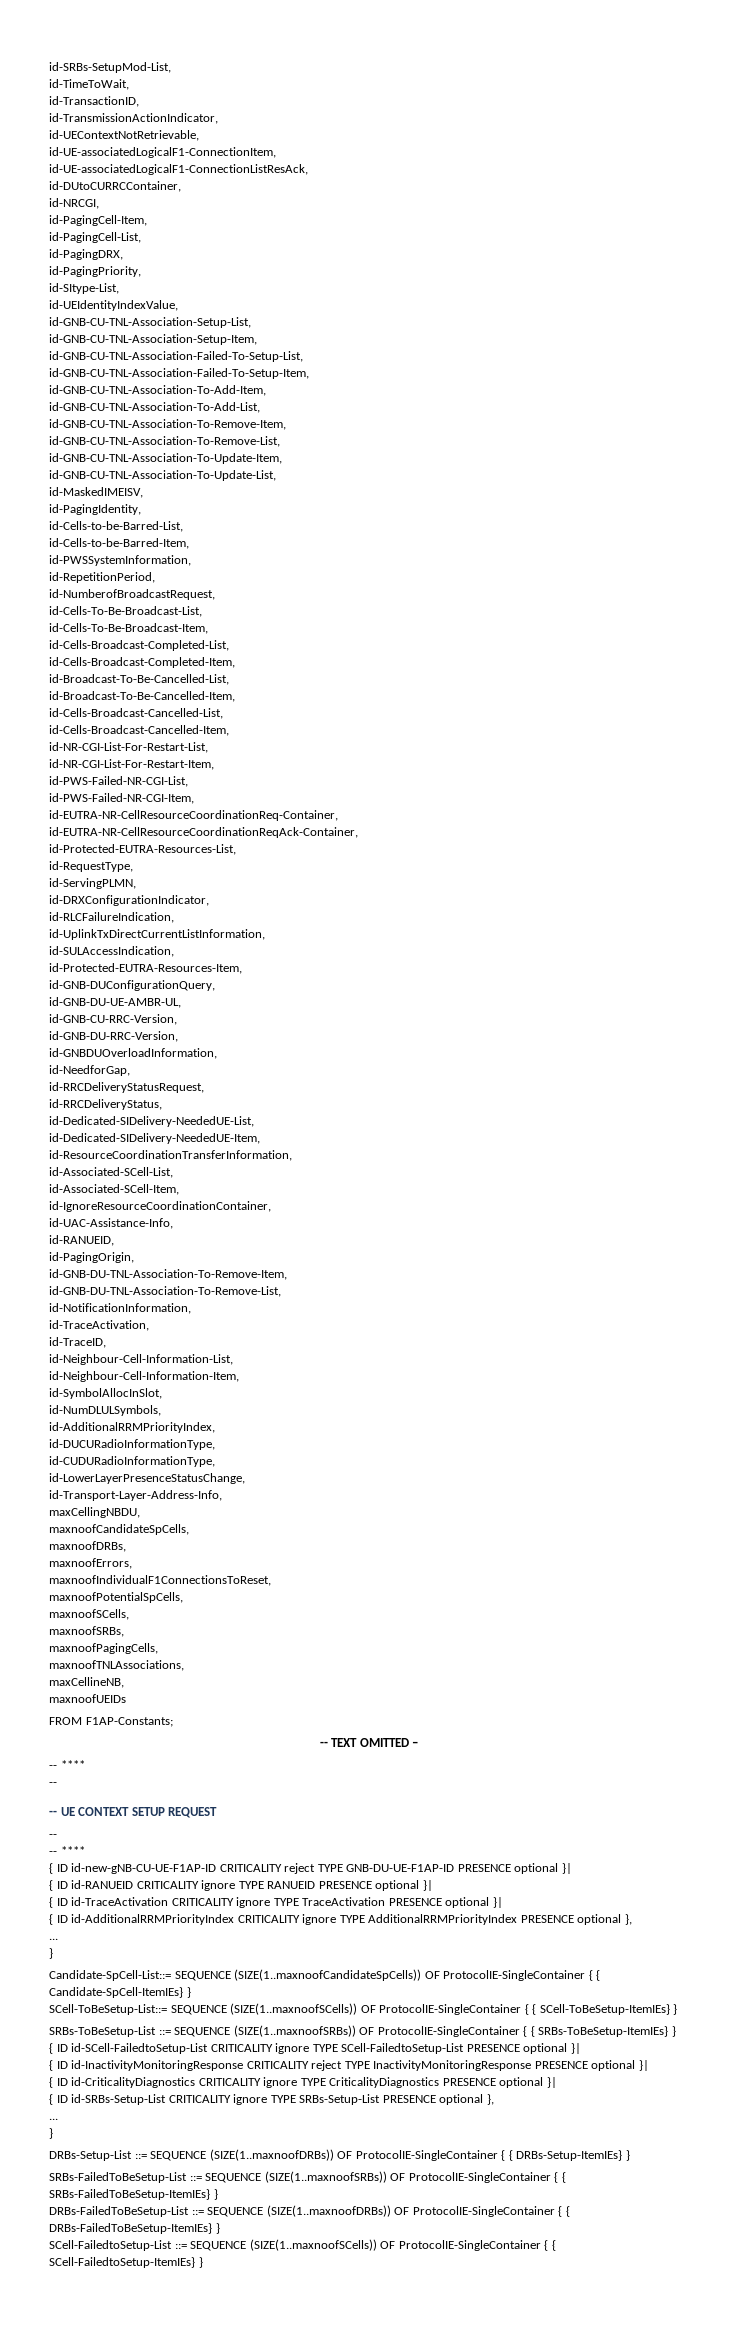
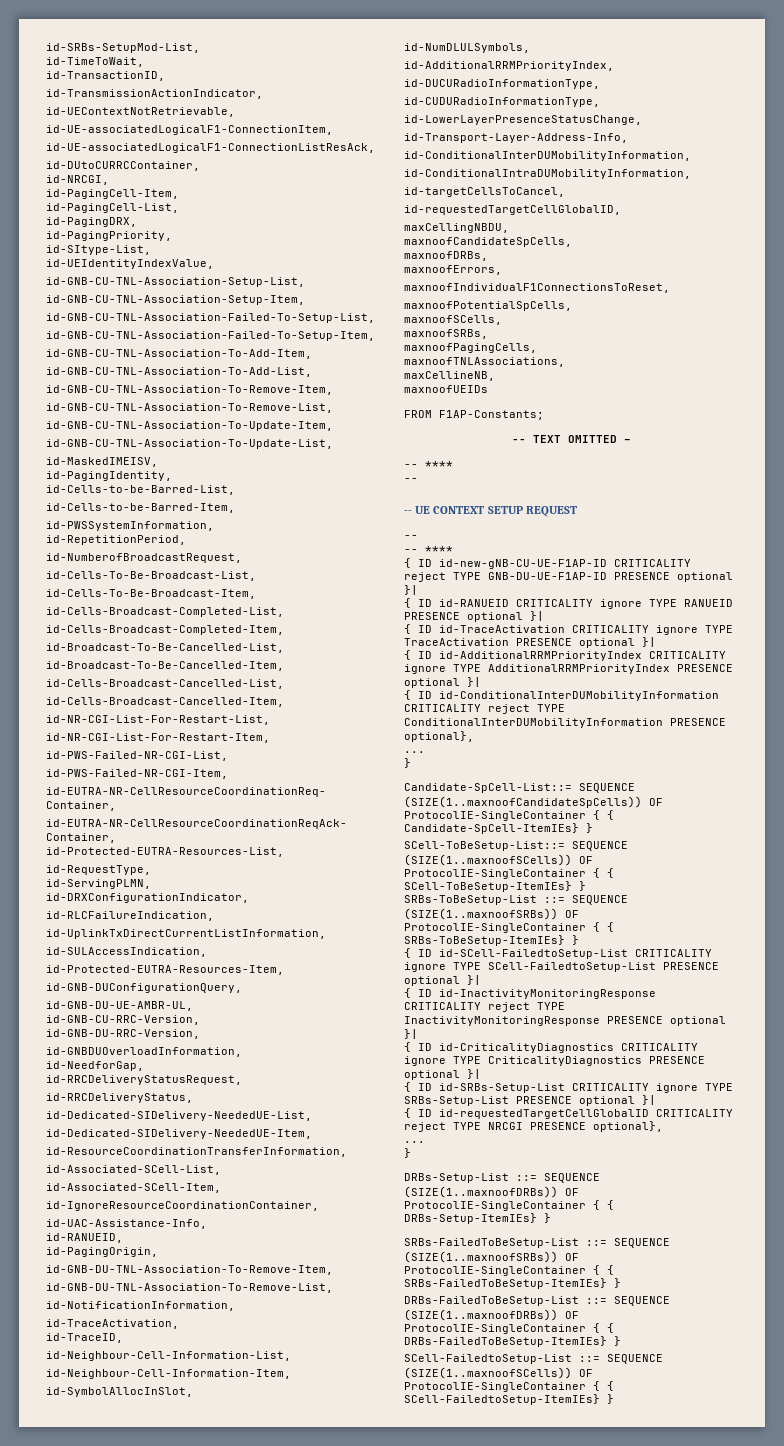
(222, 1495) none -> [404,151,691,161] [404,169,691,179] [404,187,565,197] [404,205,621,215] // id-ConditionalInterDUMobilityInformation, // id-ConditionalIntraDUMobilityInformation, // id-targetCellsToCancel, // id-requestedTargetCellGlobalID,
[624,1914,632,1925] }, -> [467,677,481,687] [404,690,719,701] [404,704,565,714] [404,718,726,728] [404,731,474,742] }| // { ID id-ConditionalInterDUMobilityInformation CRITICALITY reject TYPE ConditionalInterDUMobilityInformation PRESENCE optional},
[486,2094,494,2105] }, -> [642,1095,656,1105] [404,1108,733,1119] [404,1121,663,1132] }| // { ID id-requestedTargetCellGlobalID CRITICALITY reject TYPE NRCGI PRESENCE optional},

